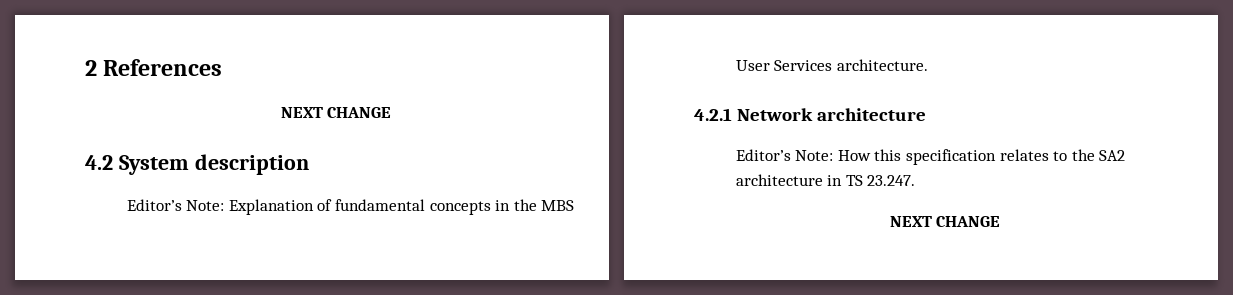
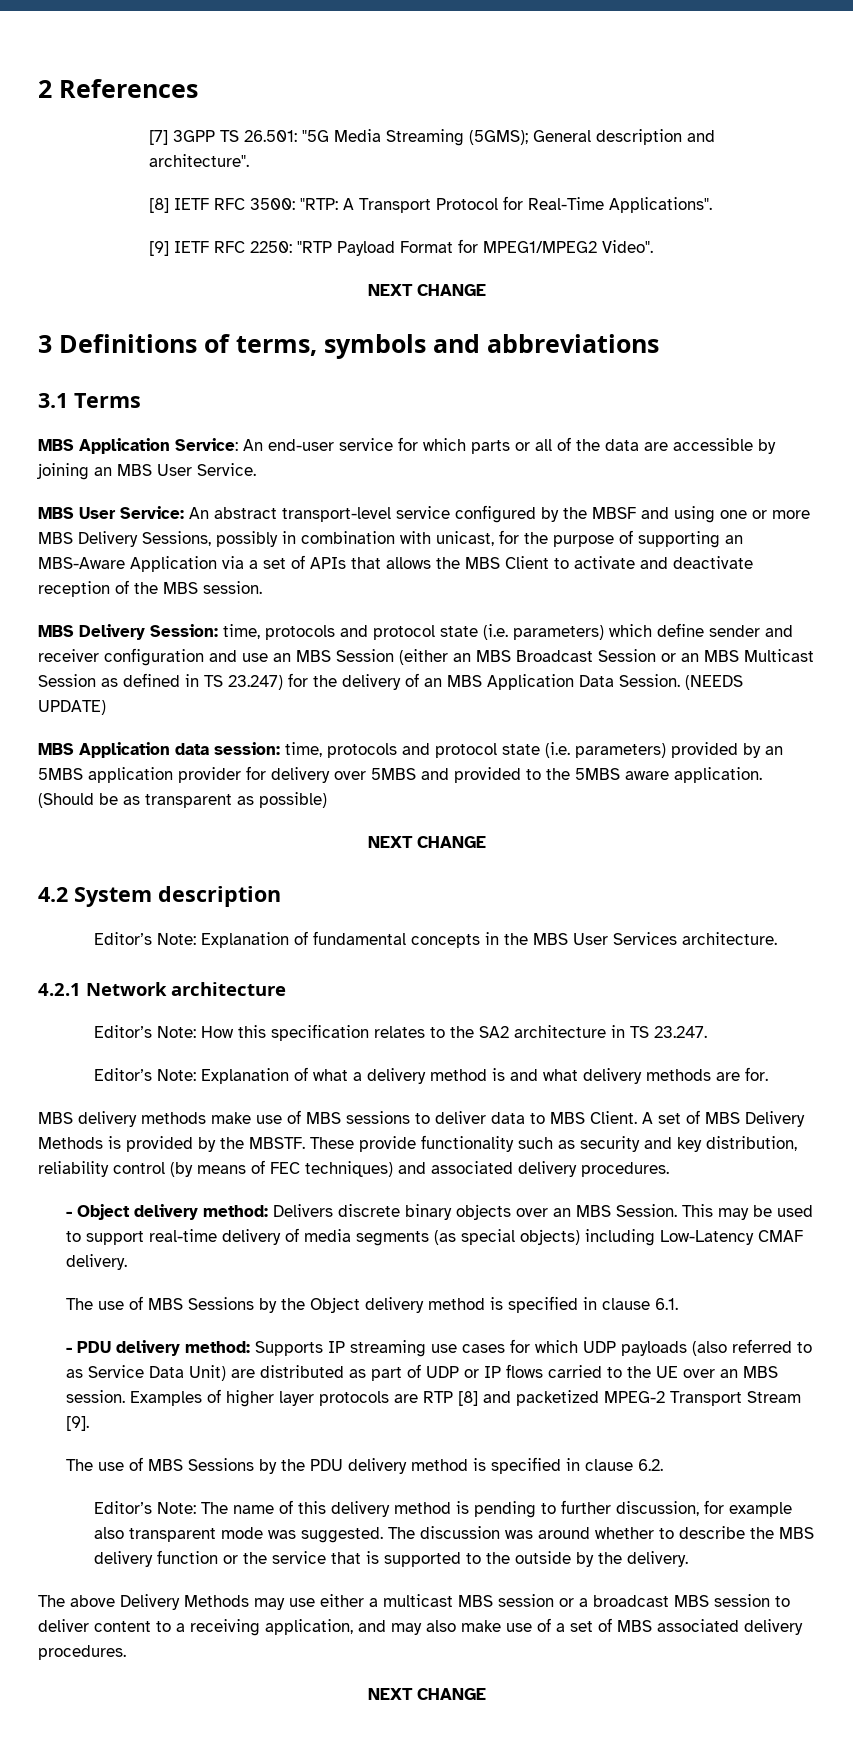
(223, 67) none -> [149,129,716,146] [149,154,250,167] [149,196,713,213] [149,239,654,256] [367,284,486,296] [38,334,659,359] [38,393,141,408] [38,437,776,454] [37,463,256,480] [38,505,810,523] [38,530,743,548] [38,555,753,572] [38,580,262,597] [38,623,793,640] [38,648,814,666] [38,673,743,690] [38,700,106,715] [38,742,783,758] [38,766,762,783] [38,792,327,808] // [7] 3GPP TS 26.501: "5G Media Streaming (5GMS); General description and architecture". // [8] IETF RFC 3500: "RTP: A Transport Protocol for Real-Time Applications". // [9] IETF RFC 2250: "RTP Payload Format for MPEG1/MPEG2 Video". // NEXT CHANGE // 3 Definitions of terms, symbols and abbreviations // 3.1 Terms // MBS Application Service: An end-user service for which parts or all of the data are accessible by joining an MBS User Service. // MBS User Service: An abstract transport-level service configured by the MBSF and using one or more MBS Delivery Sessions, possibly in combination with unicast, for the purpose of supporting an MBS-Aware Application via a set of APIs that allows the MBS Client to activate and deactivate reception of the MBS session. // MBS Delivery Session: time, protocols and protocol state (i.e. parameters) which define sender and receiver configuration and use an MBS Session (either an MBS Broadcast Session or an MBS Multicast Session as defined in TS 23.247) for the delivery of an MBS Application Data Session. (NEEDS UPDATE) // MBS Application data session: time, protocols and protocol state (i.e. parameters) provided by an 5MBS application provider for delivery over 5MBS and provided to the 5MBS aware application. (Should be as transparent as possible)
(916, 180) none -> [93,1067,768,1084] [38,1110,805,1127] [38,1135,797,1152] [38,1160,669,1177] [65,1204,813,1220] [65,1228,803,1246] [65,1254,127,1270] [65,1296,678,1313] [65,1339,812,1357] [65,1364,778,1381] [65,1389,801,1407] [65,1416,89,1431] [65,1457,663,1474] [93,1500,792,1518] [93,1526,814,1543] [93,1550,688,1567] [38,1594,790,1610] [38,1618,803,1636] [38,1645,126,1660] // Editor’s Note: Explanation of what a delivery method is and what delivery methods are for. // MBS delivery methods make use of MBS sessions to deliver data to MBS Client. A set of MBS Delivery Methods is provided by the MBSTF. These provide functionality such as security and key distribution, reliability control (by means of FEC techniques) and associated delivery procedures. // - Object delivery method: Delivers discrete binary objects over an MBS Session. This may be used to support real-time delivery of media segments (as special objects) including Low-Latency CMAF delivery. // The use of MBS Sessions by the Object delivery method is specified in clause 6.1. // - PDU delivery method: Supports IP streaming use cases for which UDP payloads (also referred to as Service Data Unit) are distributed as part of UDP or IP flows carried to the UE over an MBS session. Examples of higher layer protocols are RTP [8] and packetized MPEG-2 Transport Stream [9]. // The use of MBS Sessions by the PDU delivery method is specified in clause 6.2. // Editor’s Note: The name of this delivery method is pending to further discussion, for example also transparent mode was suggested. The discussion was around whether to describe the MBS delivery function or the service that is supported to the outside by the delivery. // The above Delivery Methods may use either a multicast MBS session or a broadcast MBS session to deliver content to a receiving application, and may also make use of a set of MBS associated delivery procedures.

